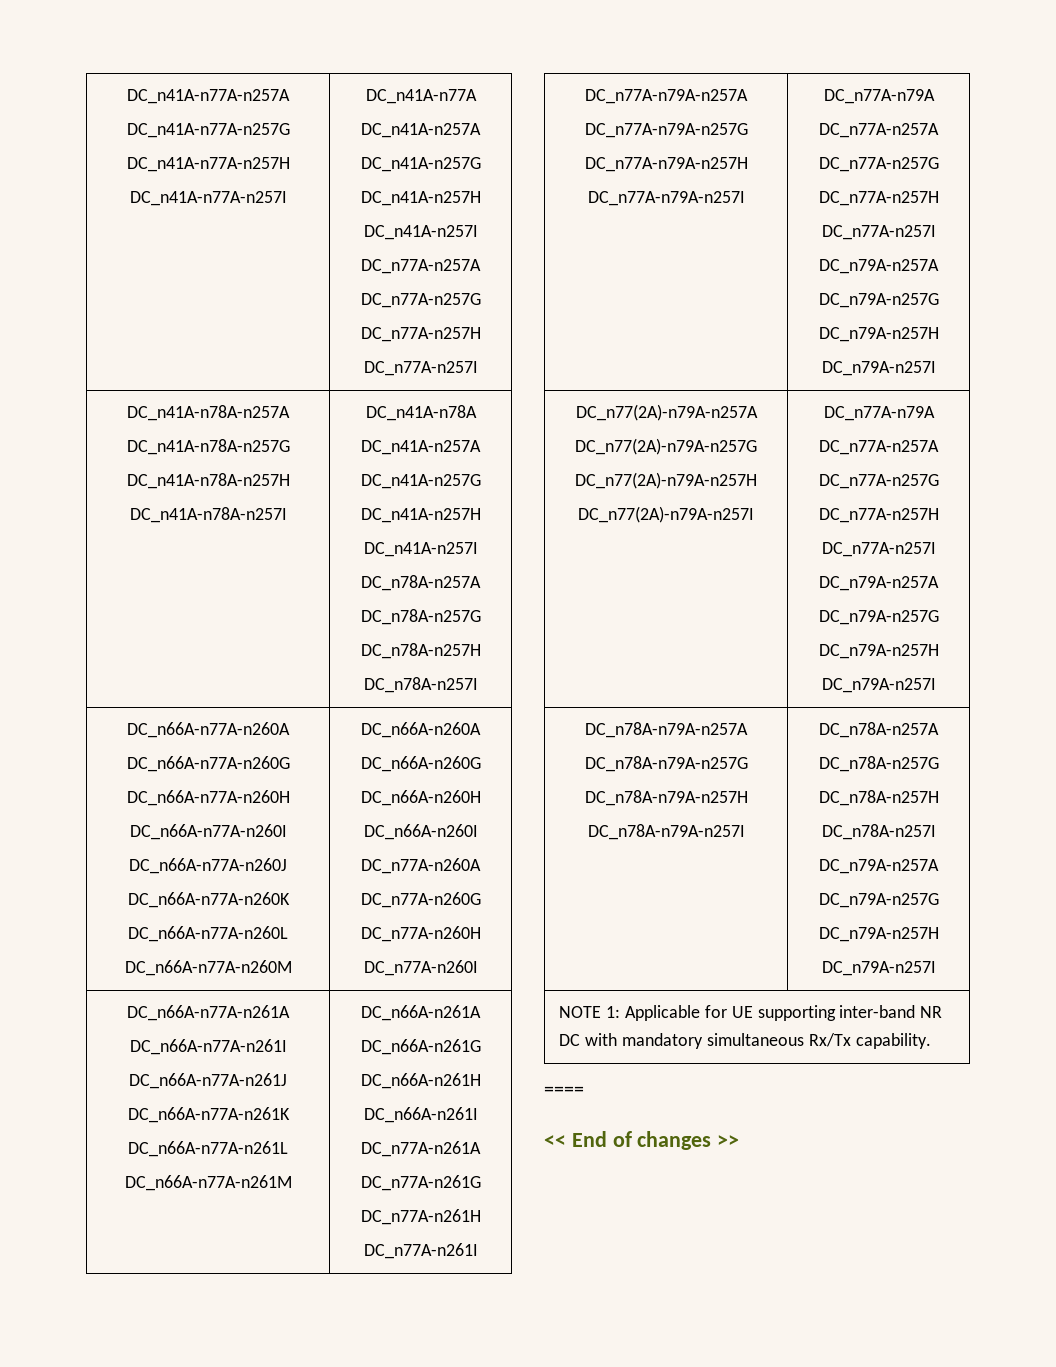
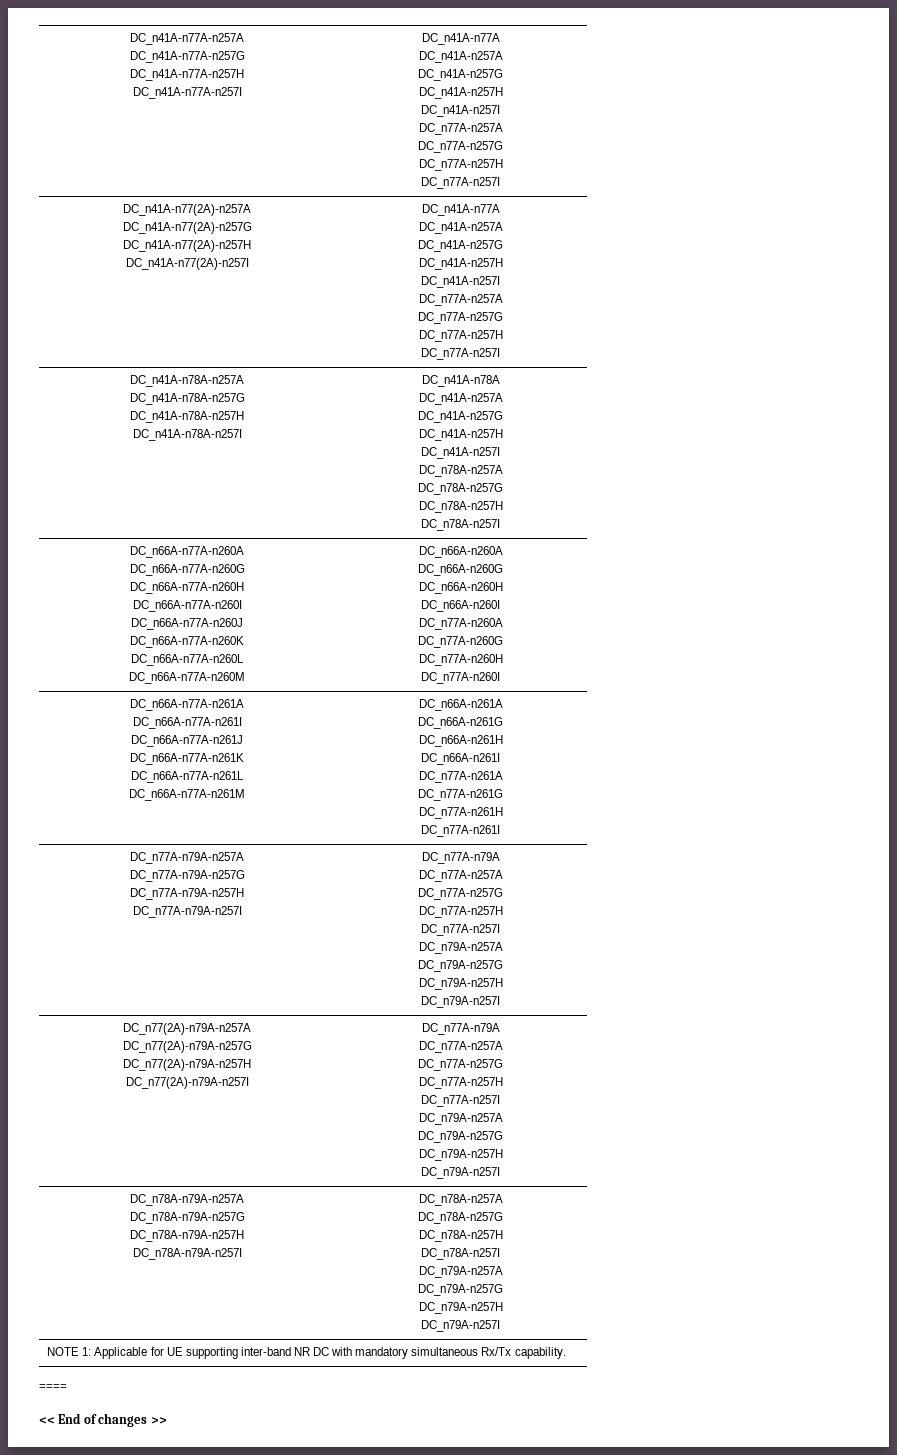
(478, 368) none -> [123,204,251,216] [122,222,252,234] [123,240,251,252] [125,258,249,270] [421,204,500,216] [418,222,503,234] [418,240,503,252] [418,258,503,270] [421,276,500,288] [418,294,503,306] [418,312,503,324] [418,330,503,342] [421,348,500,360] // DC_n41A-n77(2A)-n257A // DC_n41A-n77(2A)-n257G // DC_n41A-n77(2A)-n257H // DC_n41A-n77(2A)-n257I | DC_n41A-n77A // DC_n41A-n257A // DC_n41A-n257G // DC_n41A-n257H // DC_n41A-n257I // DC_n77A-n257A // DC_n77A-n257G // DC_n77A-n257H // DC_n77A-n257I

